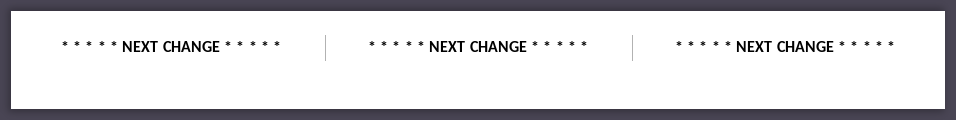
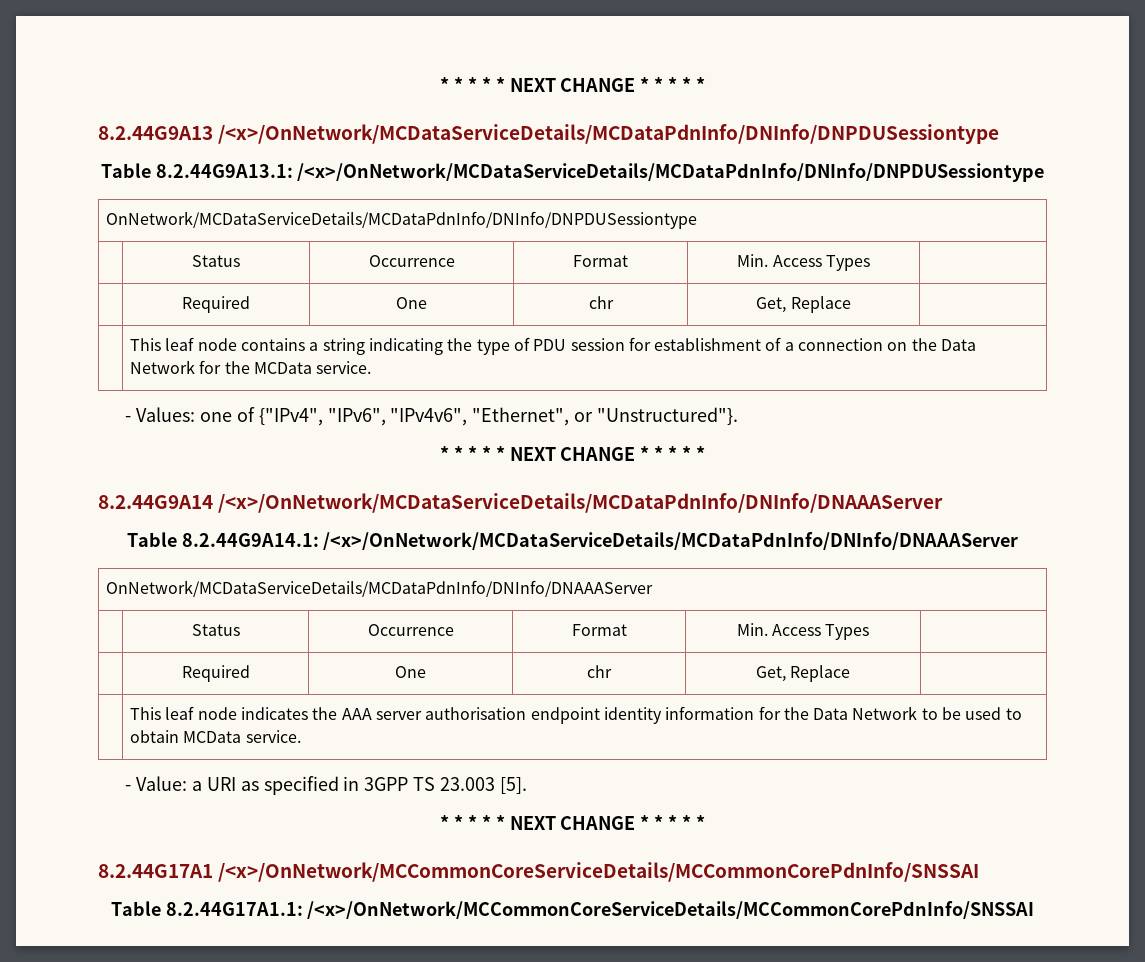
(282, 46) none -> [98,124,1000,144] [100,163,1045,182] [105,211,697,229] [192,255,240,267] [368,255,455,267] [573,255,628,267] [737,254,870,271] [182,296,250,313] [396,297,427,309] [588,296,614,309] [756,296,851,313] [129,337,977,355] [129,360,372,374] [125,407,739,426] // 8.2.44G9A13 /<x>/OnNetwork/MCDataServiceDetails/MCDataPdnInfo/DNInfo/DNPDUSessiontype // Table 8.2.44G9A13.1: /<x>/OnNetwork/MCDataServiceDetails/MCDataPdnInfo/DNInfo/DNPDUSessiontype // OnNetwork/MCDataServiceDetails/MCDataPdnInfo/DNInfo/DNPDUSessiontype // | Status | Occurrence | Format | Min. Access Types | // | Required | One | chr | Get, Replace | // | This leaf node contains a string indicating the type of PDU session for establishment of a connection on the Data Network for the MCData service. // - Values: one of {"IPv4", "IPv6", "IPv4v6", "Ethernet", or "Unstructured"}.
(589, 46) none -> [98,493,944,513] [126,532,1019,550] [105,580,653,597] [191,624,240,636] [367,624,454,636] [571,624,627,636] [736,623,870,640] [181,665,250,682] [395,666,426,678] [587,665,612,678] [755,665,851,682] [129,706,1022,724] [129,730,301,743] [125,776,527,795] // 8.2.44G9A14 /<x>/OnNetwork/MCDataServiceDetails/MCDataPdnInfo/DNInfo/DNAAAServer // Table 8.2.44G9A14.1: /<x>/OnNetwork/MCDataServiceDetails/MCDataPdnInfo/DNInfo/DNAAAServer // OnNetwork/MCDataServiceDetails/MCDataPdnInfo/DNInfo/DNAAAServer // | Status | Occurrence | Format | Min. Access Types | // | Required | One | chr | Get, Replace | // | This leaf node indicates the AAA server authorisation endpoint identity information for the Data Network to be used to obtain MCData service. // - Value: a URI as specified in 3GPP TS 23.003 [5].
(896, 46) none -> [98,862,980,882] [110,901,1035,919] // 8.2.44G17A1 /<x>/OnNetwork/MCCommonCoreServiceDetails/MCCommonCorePdnInfo/SNSSAI // Table 8.2.44G17A1.1: /<x>/OnNetwork/MCCommonCoreServiceDetails/MCCommonCorePdnInfo/SNSSAI

